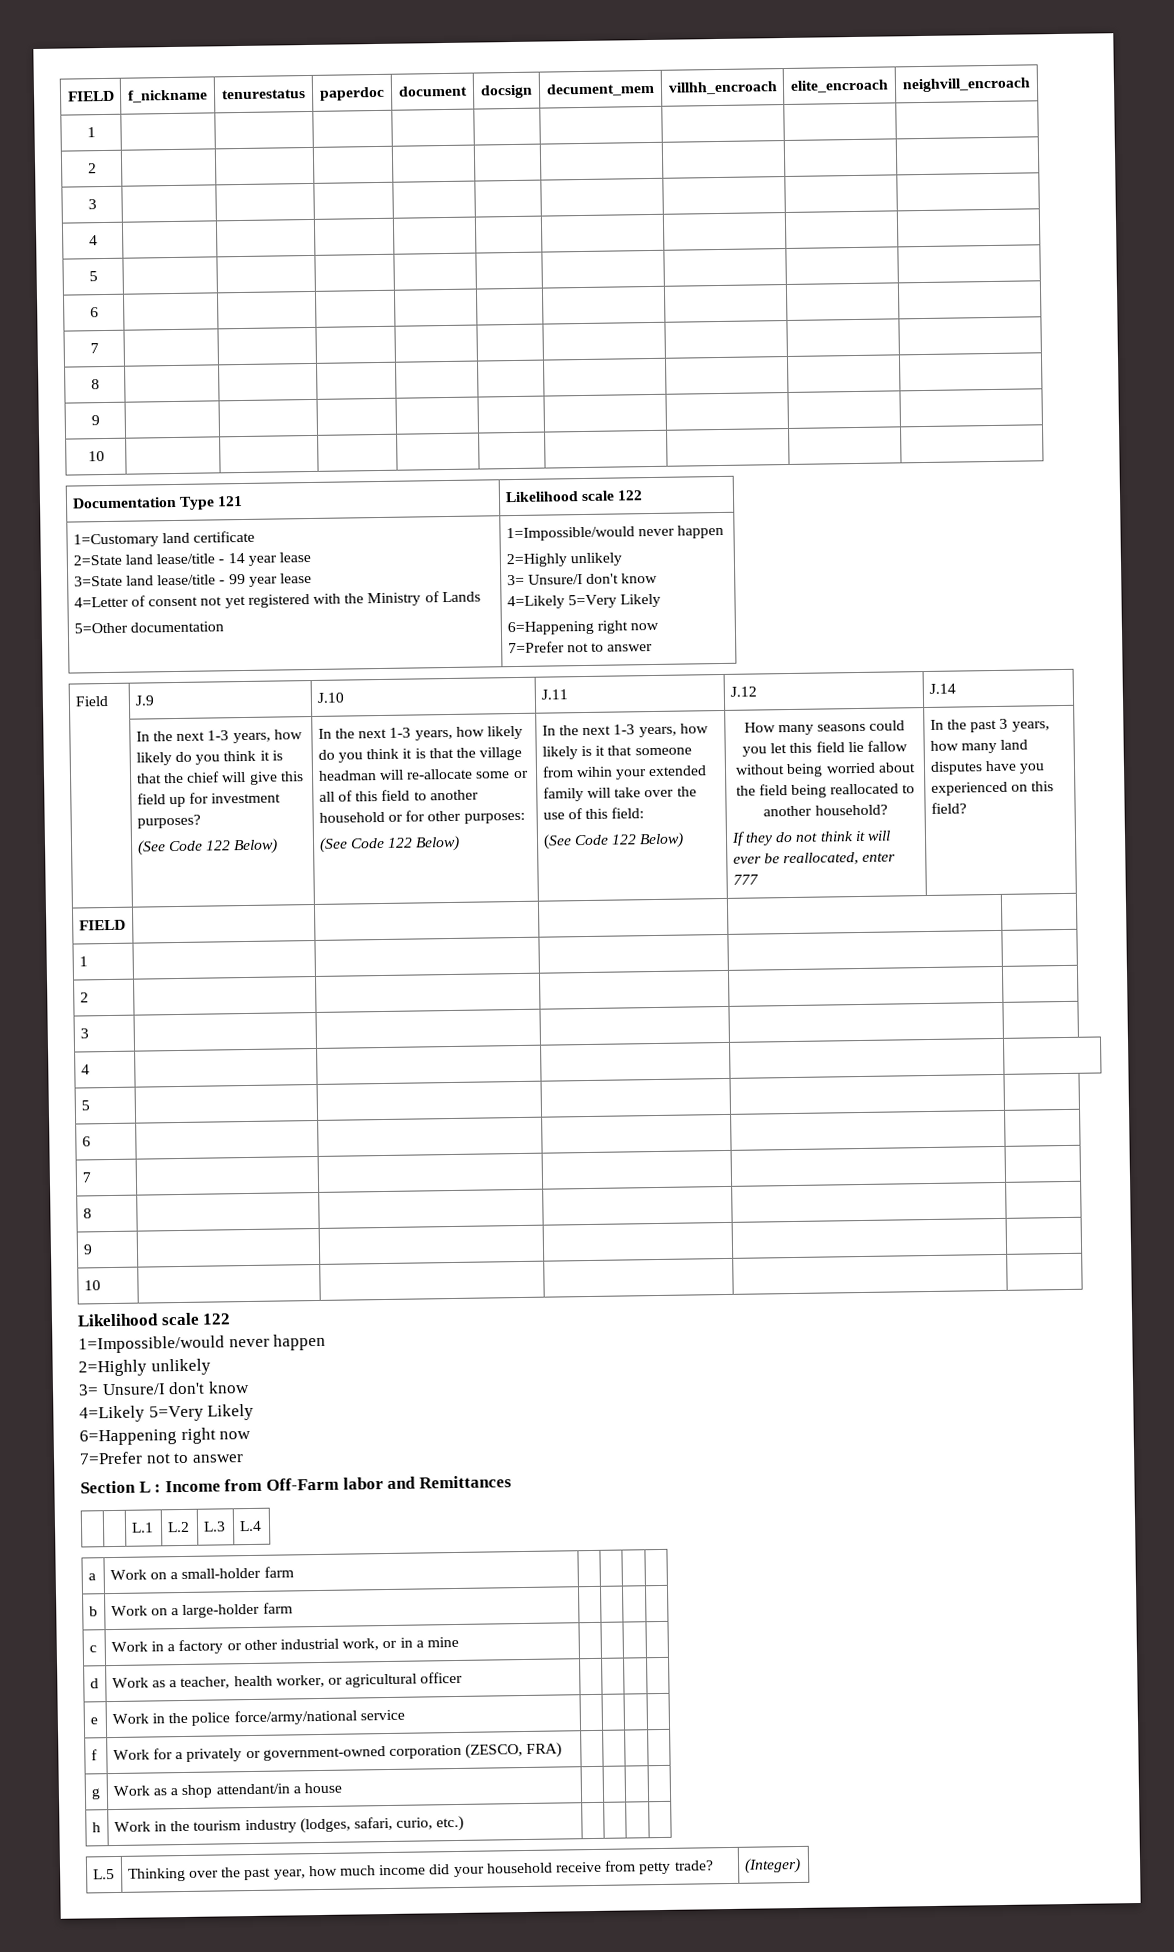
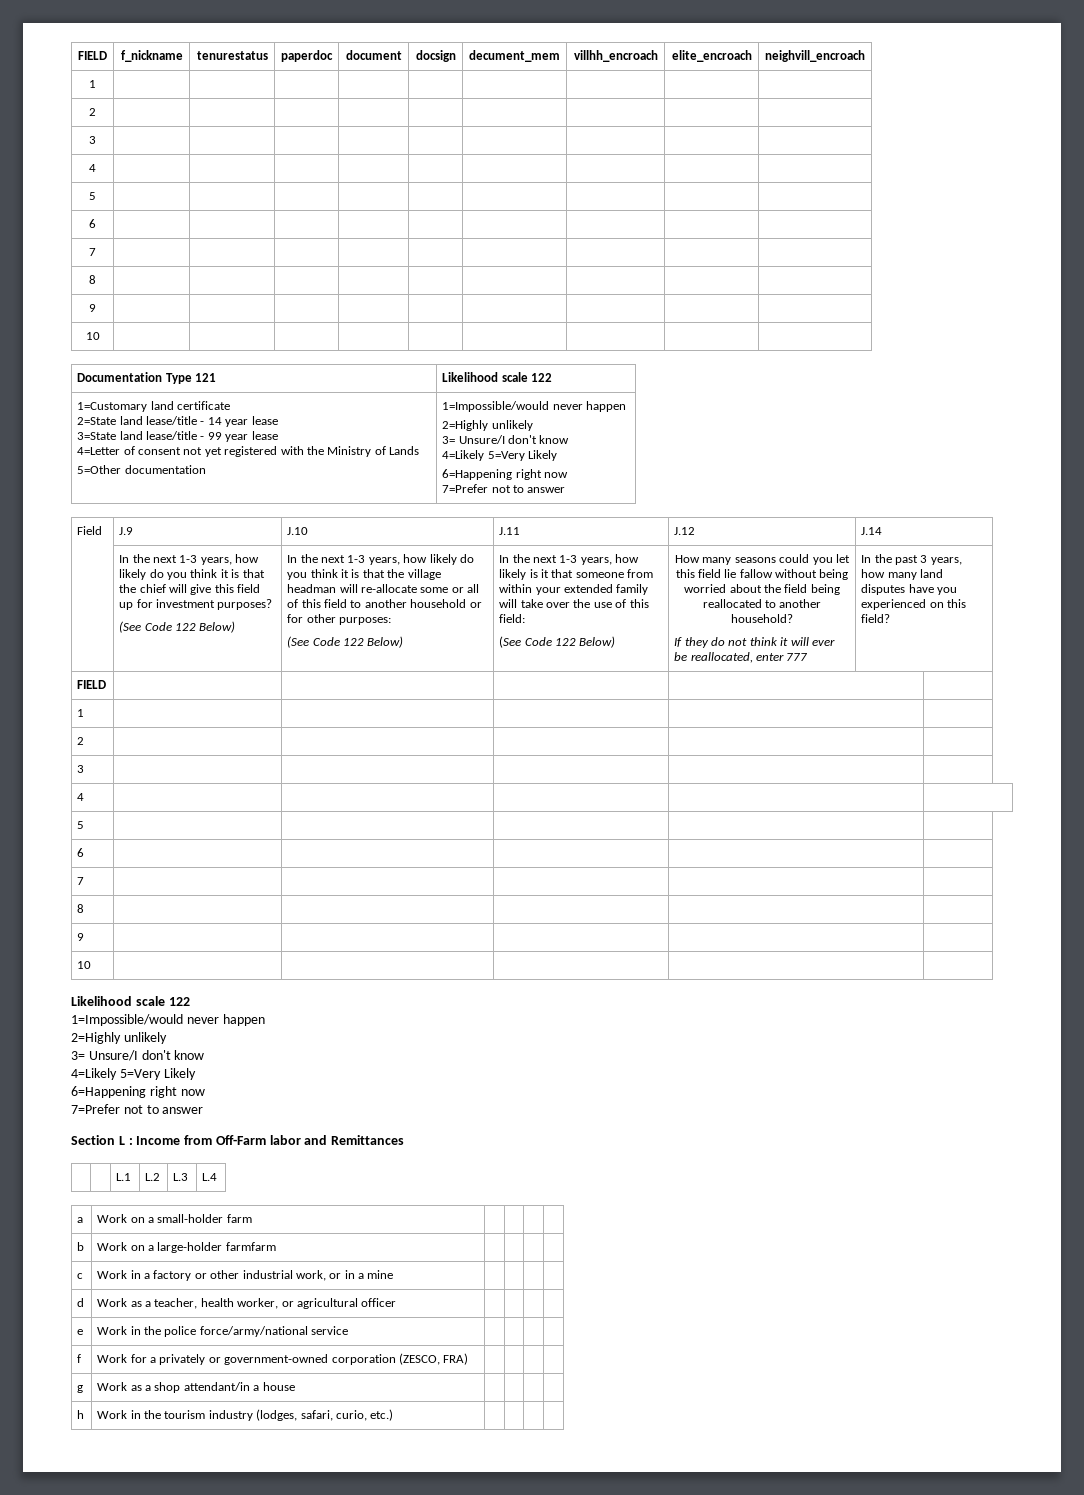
[576,766,614,778] wihin -> [499,584,533,593] within
[262,1602,293,1614] farm -> [225,1242,276,1251] farmfarm
[92,1869,115,1880] [127,1860,714,1882] [743,1857,801,1874] // L.5 | Thinking over the past year, how much income did your household receive from petty trade? | (Integer) -> (394, 1415) none

